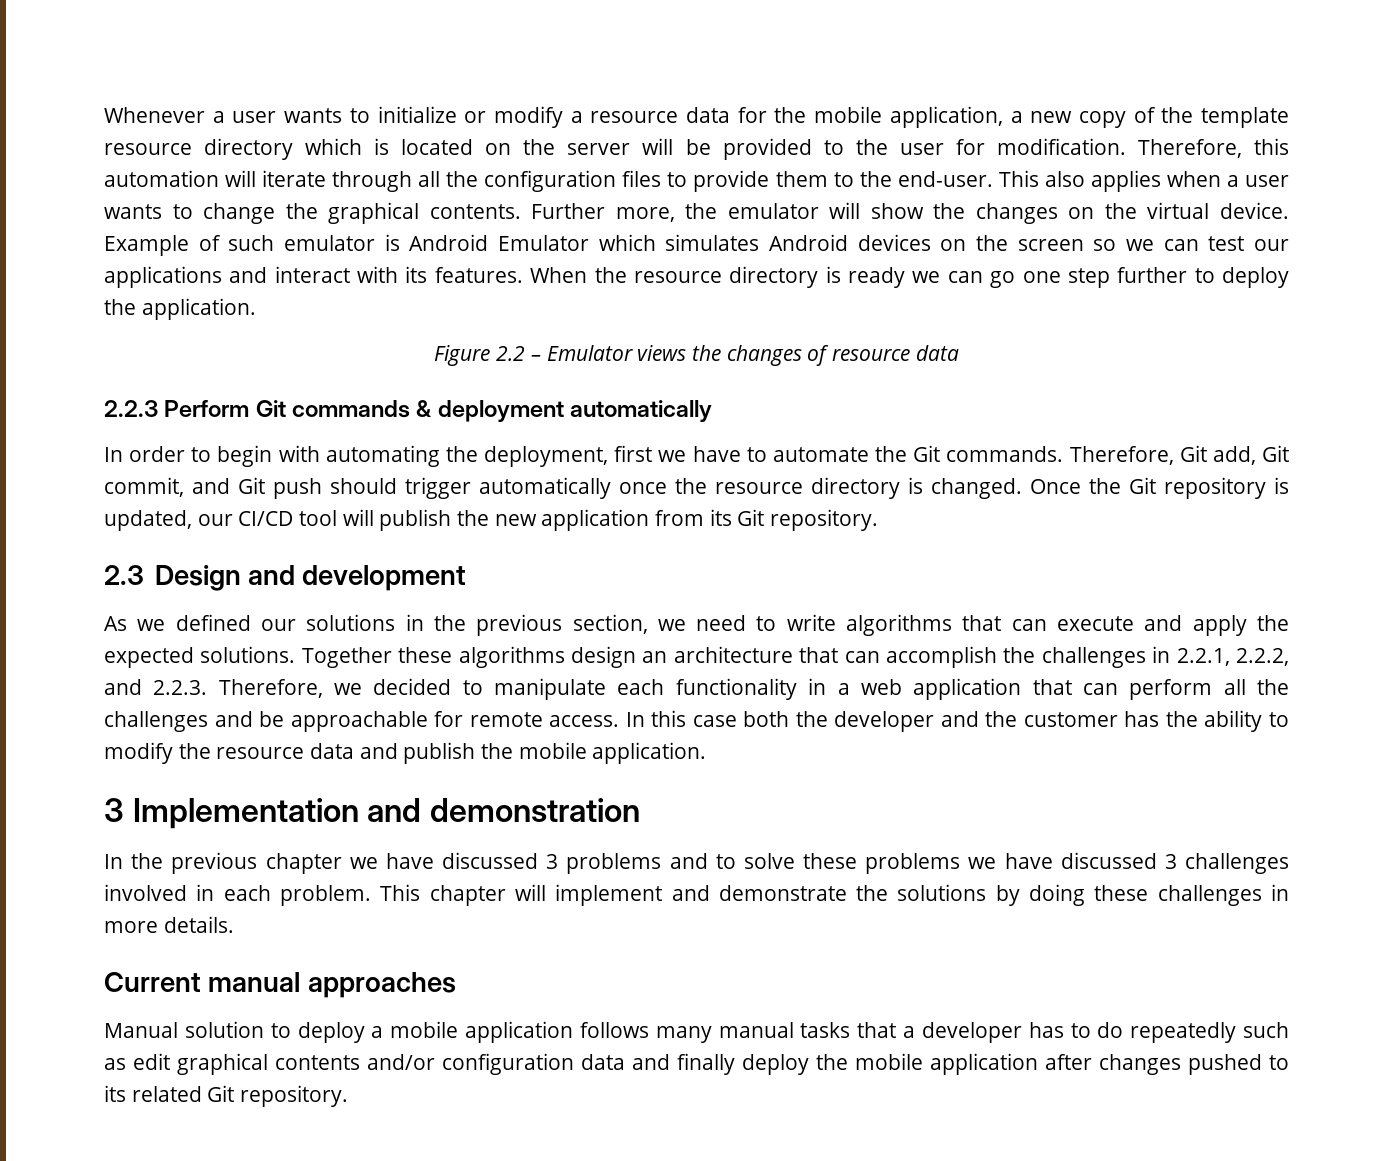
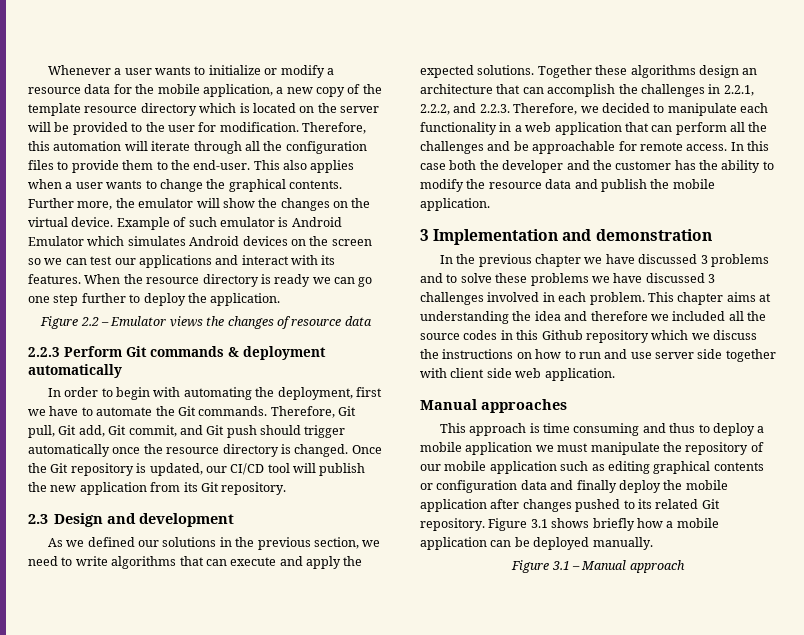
(1207, 453) none -> [28,425,77,438] pull, Git
[514,884,1289,906] [104,916,234,933] [104,972,456,998] [104,1021,264,1038] will implement and demonstrate the solutions by doing these challenges in more details. // Current manual approaches // Manual solution -> [726,292,771,302] [420,311,766,324] [420,330,757,343] [420,349,776,362] [420,368,615,381] [420,399,567,413] [439,423,696,436] aims at understanding the idea and therefore we included all the source codes in this Github repository which we discuss the instructions on how to run and use server side together with client side web application. // Manual approaches // This approach is time consuming and thus
[579,1022,1237,1043] follows many manual tasks that a developer has to do repeatedly -> [535,442,764,455] [420,461,557,474] we must manipulate the repository of our mobile application
[133,1053,170,1070] edit -> [607,461,650,474] editing
[367,1054,435,1070] and/or -> [420,483,433,490] or
(349, 1096) none -> [488,518,719,531] [420,537,653,550] [511,560,685,573] Figure 3.1 shows briefly how a mobile application can be deployed manually. // Figure 3.1 – Manual approach

